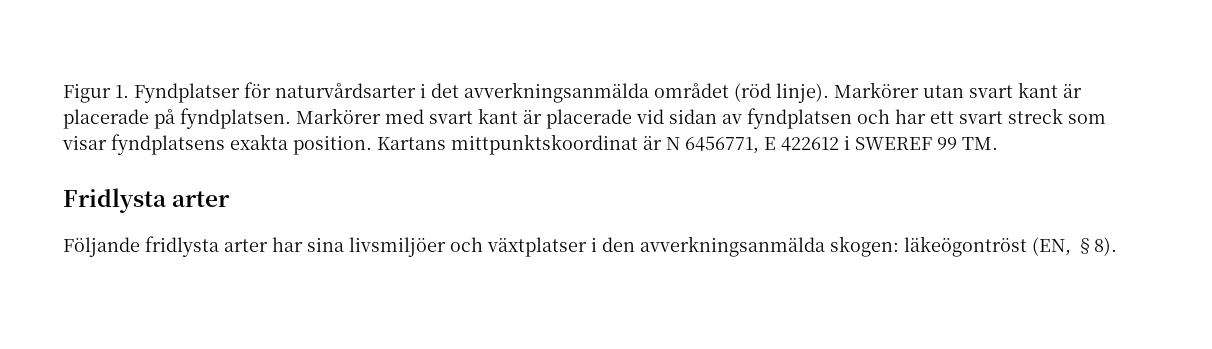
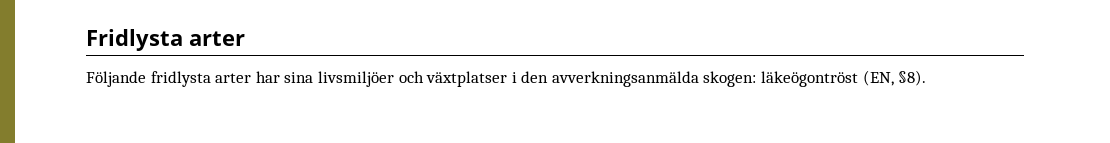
[63,82,1082,103] [63,108,1106,129] [62,134,998,155] Figur 1. Fyndplatser för naturvårdsarter i det avverkningsanmälda området (röd linje). Markörer utan svart kant är placerade på fyndplatsen. Markörer med svart kant är placerade vid sidan av fyndplatsen och har ett svart streck som visar fyndplatsens exakta position. Kartans mittpunktskoordinat är N 6456771, E 422612 i SWEREF 99 TM. // -> (86, 40) none

